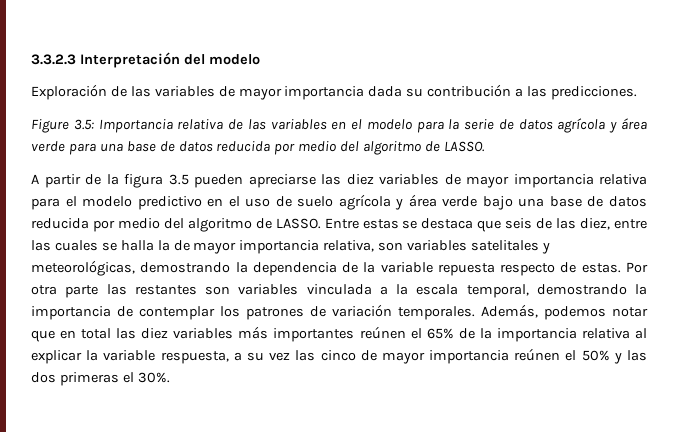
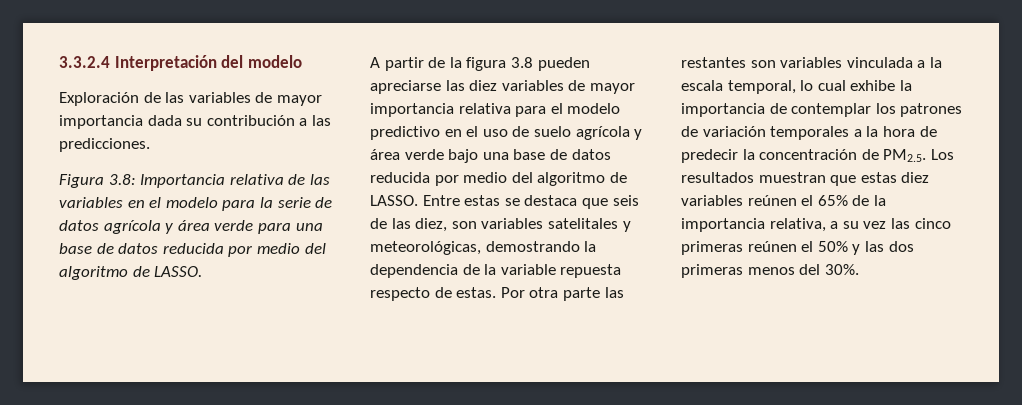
[31,54,76,65] 3.3.2.3 -> [59,56,110,68] 3.3.2.4
[31,119,94,133] Figure 3.5: -> [59,174,136,188] Figura 3.8:
[168,174,189,185] 3.5 -> [510,57,533,68] 3.8
[614,219,647,229] [31,240,375,254] entre las cuales se halla la de mayor importancia relativa, -> (448, 225) none
[536,284,627,295] demostrando -> [800,80,896,91] lo cual exhibe
[398,304,648,320] [31,326,355,342] temporales. Además, podemos notar que en total las diez variables más importantes -> [770,126,937,140] [681,149,954,163] [681,172,930,186] [681,195,743,206] temporales a la hora de predecir la concentración de PM2.5. Los resultados muestran que estas diez variables
[581,328,647,339] [31,350,229,364] relativa al explicar la variable respuesta, -> [769,218,826,232] relativa,
[360,350,510,364] de mayor importancia -> [681,241,743,255] primeras
[122,372,134,383] el -> [747,264,821,275] menos del

